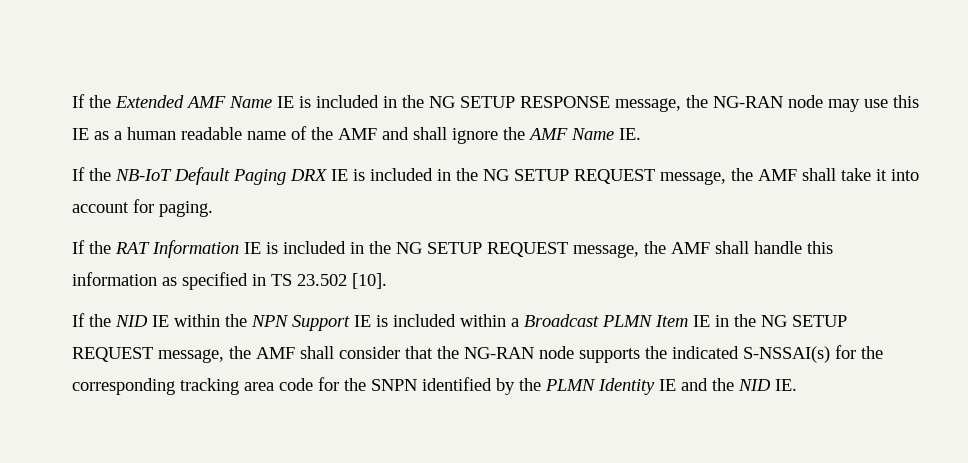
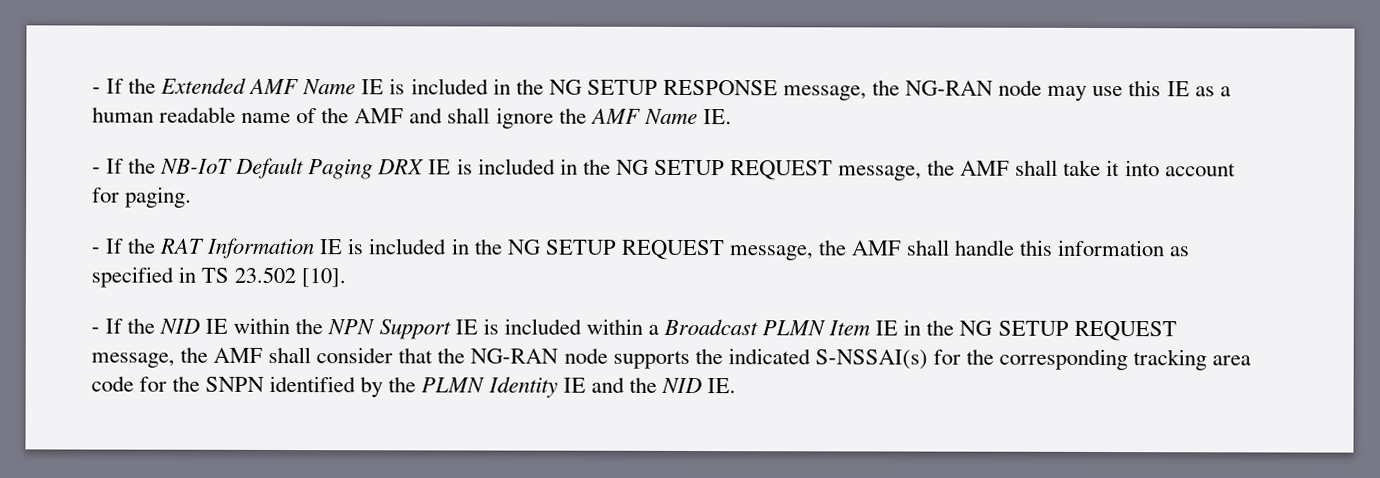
(72, 101) none -> [91,87,101,94] -
(642, 134) none -> [91,167,101,174] -
(214, 209) none -> [90,247,100,254] -
(388, 281) none -> [90,327,100,334] -

